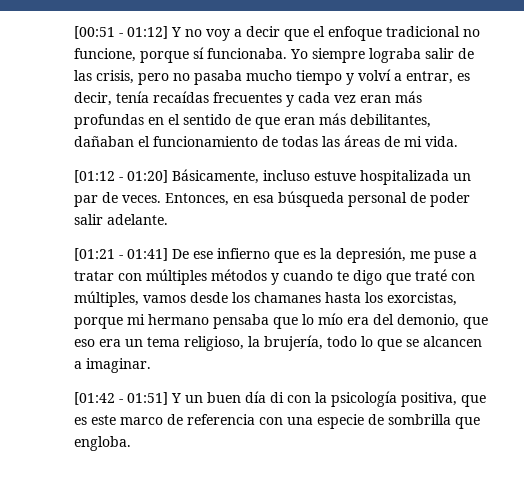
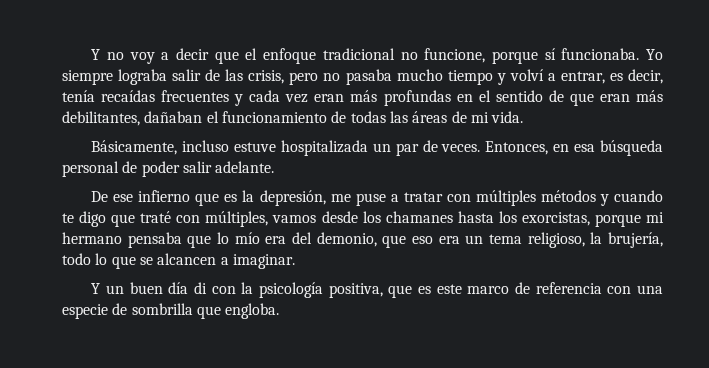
[74,26,168,39] [00:51 - 01:12] -> (91, 54) none
[74,170,168,183] [01:12 - 01:20] -> (524, 117) none
[74,248,168,261] [01:21 - 01:41] -> (275, 167) none
[74,392,168,405] [01:42 - 01:51] -> (295, 261) none

